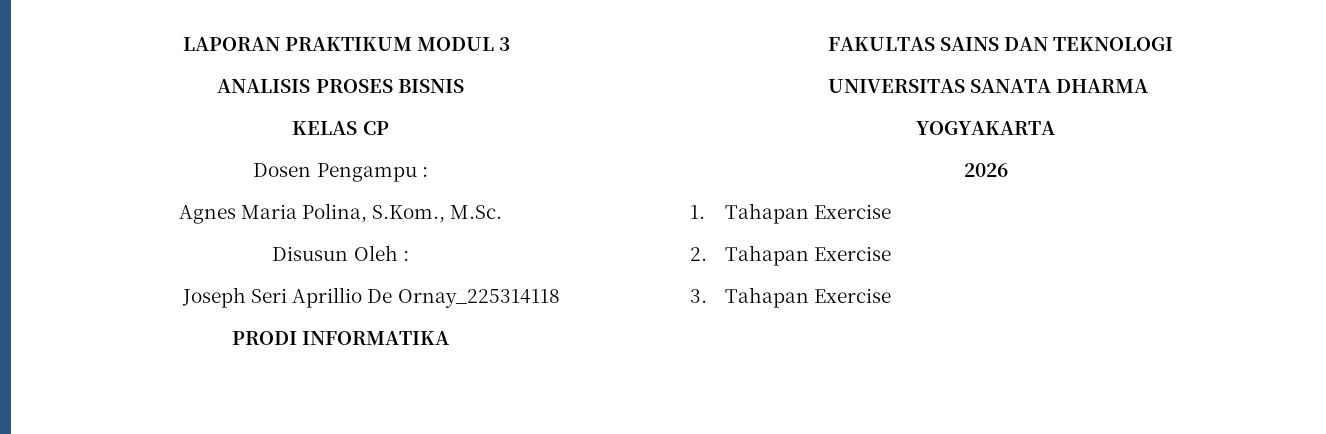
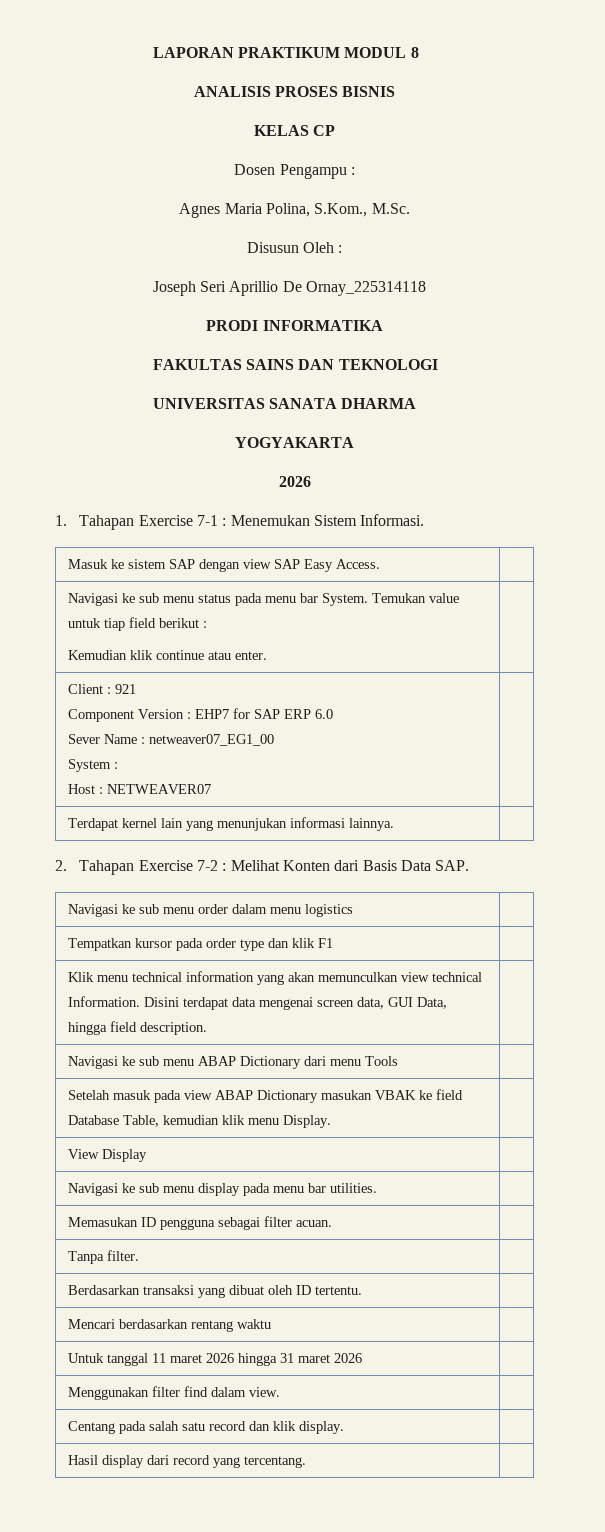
[499,37,511,51] 3 -> [410,47,419,58] 8
[690,245,891,266] [690,287,891,308] // 2. Tahapan Exercise // 3. Tahapan Exercise -> [197,514,425,526] [67,559,380,572] [67,593,459,606] [67,617,207,631] [67,650,267,660] [67,684,136,694] [67,708,333,722] [67,734,274,746] [67,759,118,772] [67,784,211,794] [67,817,394,831] [55,860,470,875] [67,904,353,917] [67,938,333,951] [67,971,482,985] [67,996,447,1010] [67,1021,207,1035] [67,1056,398,1069] [67,1089,463,1103] [67,1115,331,1128] [67,1149,147,1162] [67,1183,377,1196] [67,1216,332,1230] [67,1250,139,1264] [67,1285,362,1298] [67,1319,271,1332] [67,1353,362,1366] [67,1386,280,1400] [67,1421,344,1434] [67,1455,306,1468] 7-1 : Menemukan Sistem Informasi. // Masuk ke sistem SAP dengan view SAP Easy Access. | // Navigasi ke sub menu status pada menu bar System. Temukan value untuk tiap field berikut : // Kemudian klik continue atau enter. | // Client : 921 // Component Version : EHP7 for SAP ERP 6.0 // Sever Name : netweaver07_EG1_00 // System : // Host : NETWEAVER07 | // Terdapat kernel lain yang menunjukan informasi lainnya. | // 2. Tahapan Exercise 7-2 : Melihat Konten dari Basis Data SAP. // Navigasi ke sub menu order dalam menu logistics | // Tempatkan kursor pada order type dan klik F1 | // Klik menu technical information yang akan memunculkan view technical Information. Disini terdapat data mengenai screen data, GUI Data, hingga field description. | // Navigasi ke sub menu ABAP Dictionary dari menu Tools | // Setelah masuk pada view ABAP Dictionary masukan VBAK ke field Database Table, kemudian klik menu Display. | // View Display | // Navigasi ke sub menu display pada menu bar utilities. | // Memasukan ID pengguna sebagai filter acuan. | // Tanpa filter. | // Berdasarkan transaksi yang dibuat oleh ID tertentu. | // Mencari berdasarkan rentang waktu | // Untuk tanggal 11 maret 2026 hingga 31 maret 2026 | // Menggunakan filter find dalam view. | // Centang pada salah satu record dan klik display. | // Hasil display dari record yang tercentang. |

